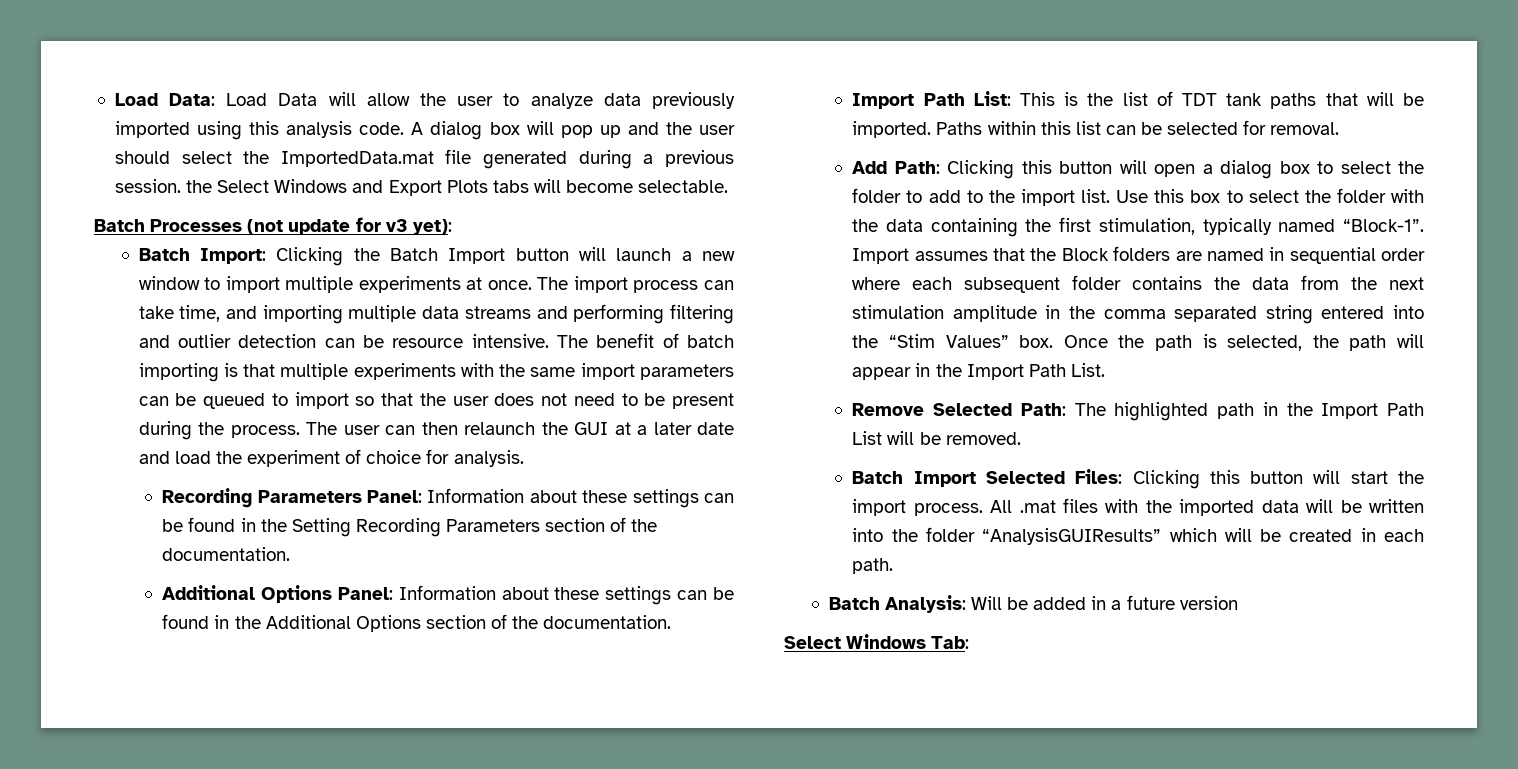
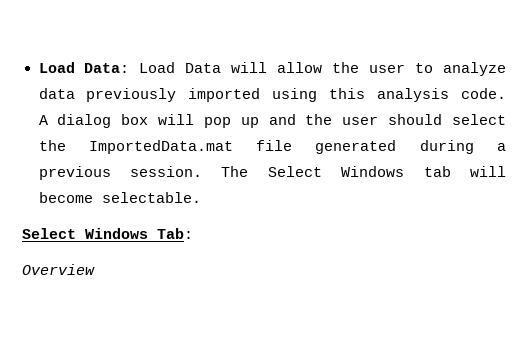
[186,179,529,196] the Select Windows and Export Plots tabs -> [221,166,451,177] The Select Windows tab
[94,217,452,235] [138,247,735,266] [138,276,734,293] [138,304,734,324] [138,333,734,348] [138,363,734,382] [138,392,735,409] [138,421,735,440] [138,449,524,467] [162,488,734,508] [162,517,658,537] [162,547,291,561] [162,585,734,605] [162,614,672,632] [852,91,1424,109] [852,120,1340,138] [852,160,1424,179] [852,188,1424,206] [852,217,1424,237] [852,246,1425,264] [852,275,1424,293] [852,305,1424,324] [852,334,1424,351] [852,363,1105,380] [852,402,1424,421] [852,431,1021,445] [852,469,1424,489] [852,498,1424,516] [852,527,1424,545] [852,558,894,574] [828,595,1238,613] // Batch Processes (not update for v3 yet): // Batch Import: Clicking the Batch Import button will launch a new window to import multiple experiments at once. The import process can take time, and importing multiple data streams and performing filtering and outlier detection can be resource intensive. The benefit of batch importing is that multiple experiments with the same import parameters can be queued to import so that the user does not need to be present during the process. The user can then relaunch the GUI at a later date and load the experiment of choice for analysis. // Recording Parameters Panel: Information about these settings can be found in the Setting Recording Parameters section of the documentation. // Additional Options Panel: Information about these settings can be found in the Additional Options section of the documentation. // Import Path List: This is the list of TDT tank paths that will be imported. Paths within this list can be selected for removal. // Add Path: Clicking this button will open a dialog box to select the folder to add to the import list. Use this box to select the folder with the data containing the first stimulation, typically named “Block-1”. Import assumes that the Block folders are named in sequential order where each subsequent folder contains the data from the next stimulation amplitude in the comma separated string entered into the “Stim Values” box. Once the path is selected, the path will appear in the Import Path List. // Remove Selected Path: The highlighted path in the Import Path List will be removed. // Batch Import Selected Files: Clicking this button will start the import process. All .mat files with the imported data will be written into the folder “AnalysisGUIResults” which will be created in each path. // Batch Analysis: Will be added in a future version -> (201, 197) none
(970, 642) none -> [22,264,95,275] // Overview

